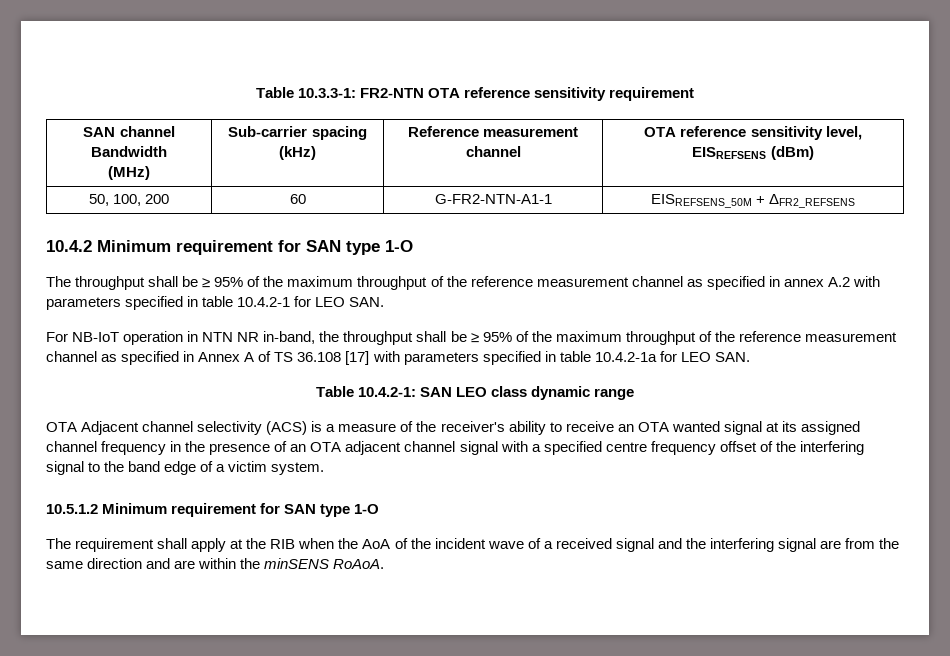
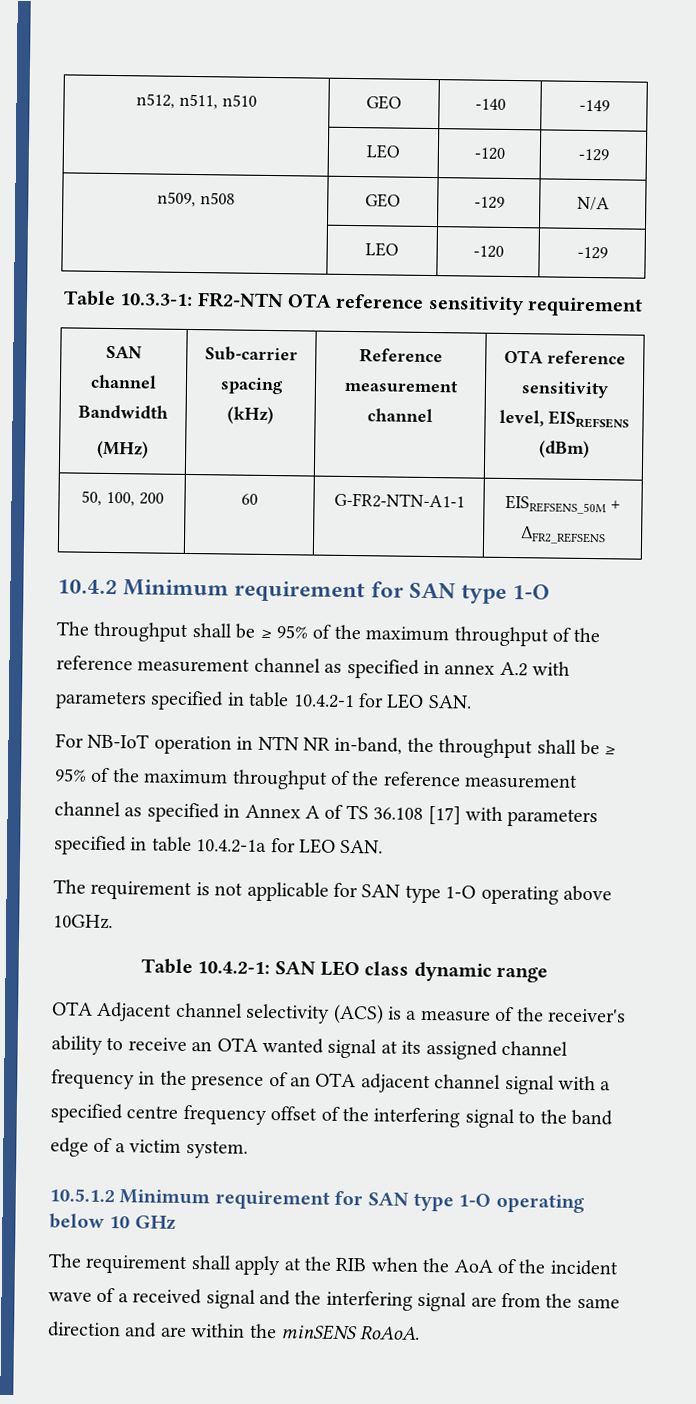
(255, 92) none -> [136,93,258,110] [366,95,402,110] [474,98,506,110] [578,99,610,112] [366,144,401,159] [473,147,505,160] [577,148,609,162] [156,191,235,208] [365,193,401,208] [473,196,505,209] [576,196,610,211] [365,242,399,257] [472,245,504,258] [576,246,608,260] n512, n511, n510 | GEO | -140 | -149 // | LEO | -120 | -129 // n509, n508 | GEO | -129 | N/A // | LEO | -120 | -129 //
(750, 357) none -> [53,879,612,905] [53,914,113,930] // The requirement is not applicable for SAN type 1-O operating above 10GHz.
(380, 509) none -> [495,1193,585,1214] [49,1213,176,1230] operating below 10 GHz

